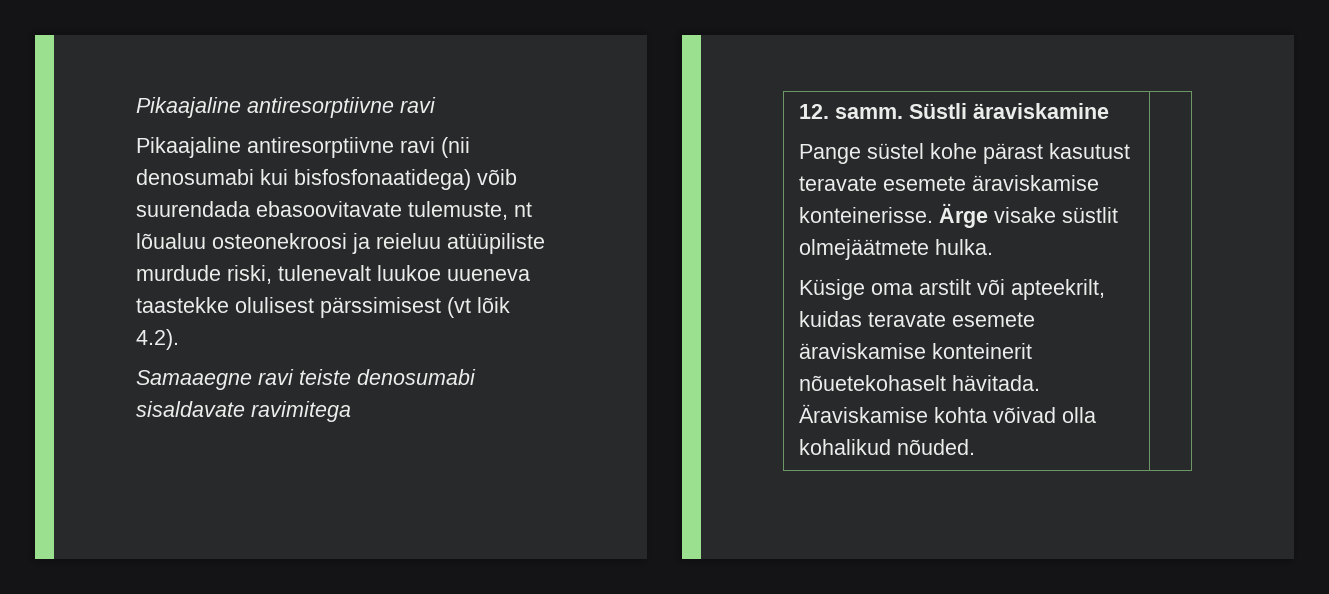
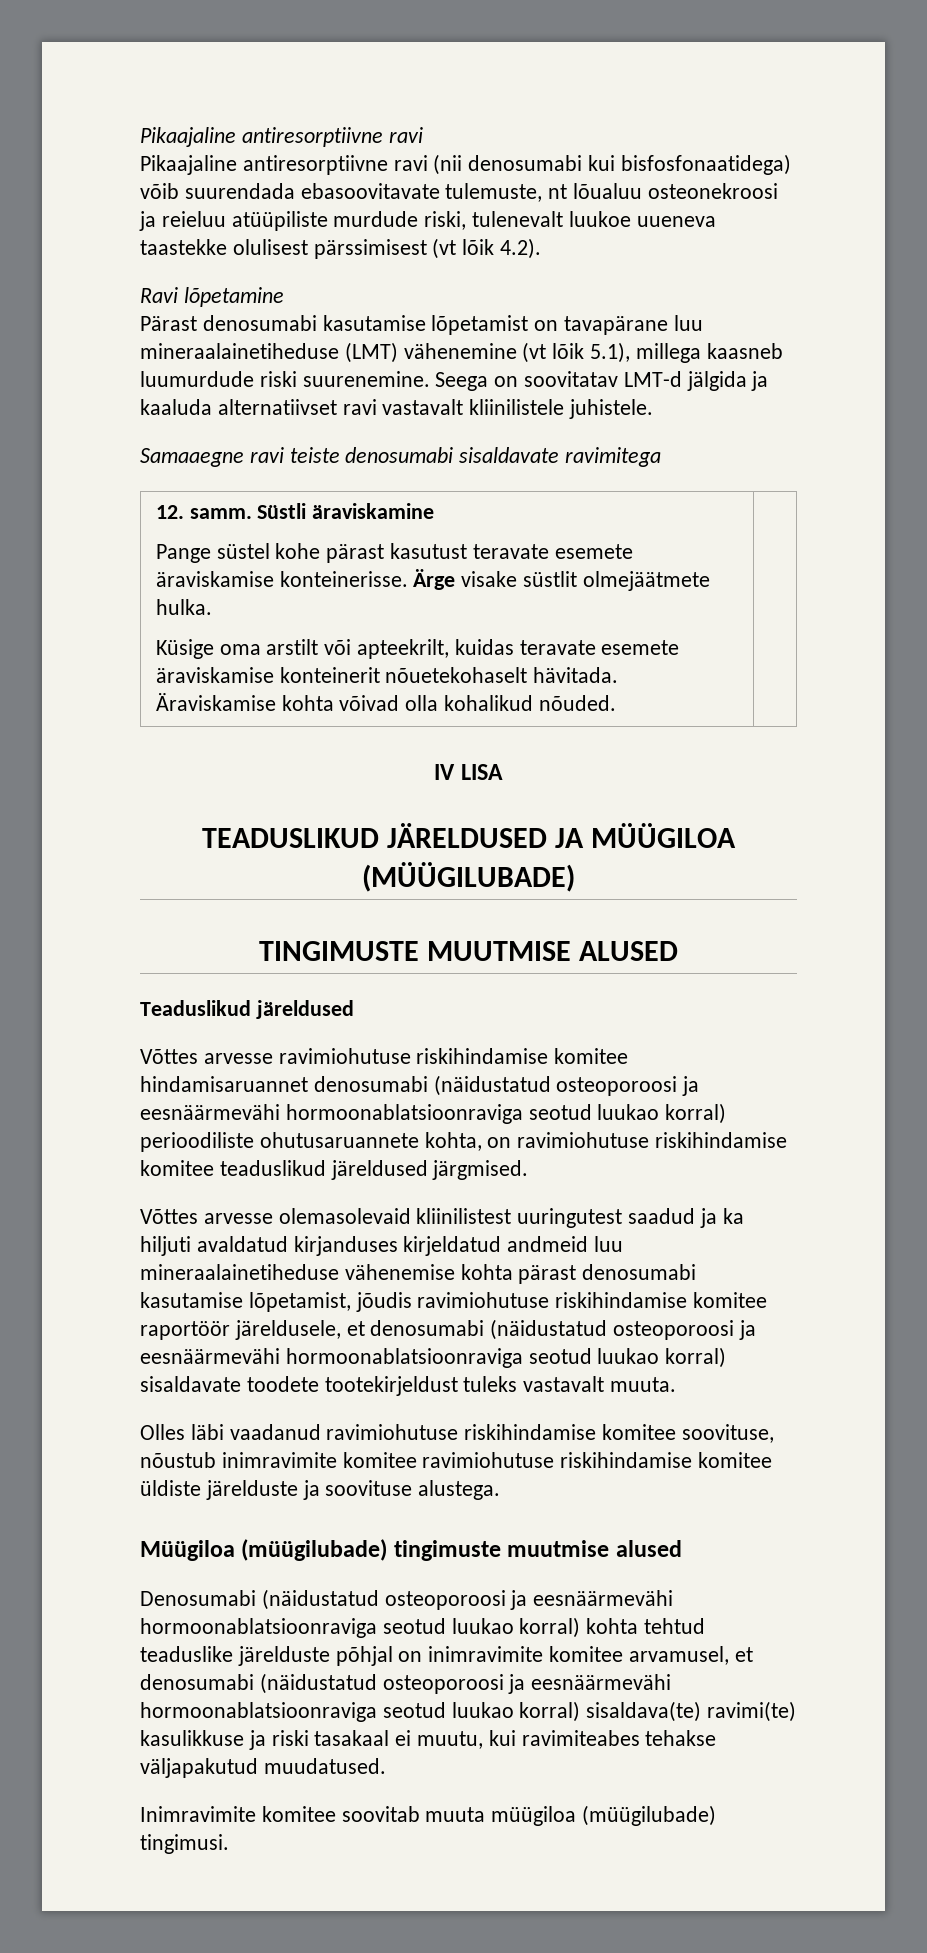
(179, 339) none -> [140,287,284,307] [140,315,703,335] [140,342,783,363] [140,371,769,391] [140,399,654,419] // Ravi lõpetamine // Pärast denosumabi kasutamise lõpetamist on tavapärane luu mineraalainetiheduse (LMT) vähenemine (vt lõik 5.1), millega kaasneb luumurdude riski suurenemine. Seega on soovitatav LMT-d jälgida ja kaaluda alternatiivset ravi vastavalt kliinilistele juhistele.
(975, 447) none -> [434,764,503,780] [201,823,737,848] [362,862,575,892] [258,941,679,961] [140,1000,354,1019] [140,1048,629,1064] [140,1075,700,1096] [140,1103,727,1124] [140,1132,788,1152] [140,1160,529,1180] [140,1208,744,1228] [140,1236,624,1256] [140,1264,697,1284] [140,1292,768,1312] [140,1319,756,1340] [140,1347,727,1368] [140,1376,677,1396] [140,1424,774,1443] [140,1452,773,1468] [140,1480,501,1500] [140,1539,682,1561] [140,1589,674,1610] [140,1617,706,1638] [140,1646,753,1666] [140,1673,672,1694] [140,1701,797,1722] [140,1730,717,1750] [140,1758,386,1778] [140,1805,717,1826] [140,1834,229,1854] // IV LISA // TEADUSLIKUD JÄRELDUSED JA MÜÜGILOA (MÜÜGILUBADE) // TINGIMUSTE MUUTMISE ALUSED // Teaduslikud järeldused // Võttes arvesse ravimiohutuse riskihindamise komitee hindamisaruannet denosumabi (näidustatud osteoporoosi ja eesnäärmevähi hormoonablatsioonraviga seotud luukao korral) perioodiliste ohutusaruannete kohta, on ravimiohutuse riskihindamise komitee teaduslikud järeldused järgmised. // Võttes arvesse olemasolevaid kliinilistest uuringutest saadud ja ka hiljuti avaldatud kirjanduses kirjeldatud andmeid luu mineraalainetiheduse vähenemise kohta pärast denosumabi kasutamise lõpetamist, jõudis ravimiohutuse riskihindamise komitee raportöör järeldusele, et denosumabi (näidustatud osteoporoosi ja eesnäärmevähi hormoonablatsioonraviga seotud luukao korral) sisaldavate toodete tootekirjeldust tuleks vastavalt muuta. // Olles läbi vaadanud ravimiohutuse riskihindamise komitee soovituse, nõustub inimravimite komitee ravimiohutuse riskihindamise komitee üldiste järelduste ja soovituse alustega. // Müügiloa (müügilubade) tingimuste muutmise alused // Denosumabi (näidustatud osteoporoosi ja eesnäärmevähi hormoonablatsioonraviga seotud luukao korral) kohta tehtud teaduslike järelduste põhjal on inimravimite komitee arvamusel, et denosumabi (näidustatud osteoporoosi ja eesnäärmevähi hormoonablatsioonraviga seotud luukao korral) sisaldava(te) ravimi(te) kasulikkuse ja riski tasakaal ei muutu, kui ravimiteabes tehakse väljapakutud muudatused. // Inimravimite komitee soovitab muuta müügiloa (müügilubade) tingimusi.

